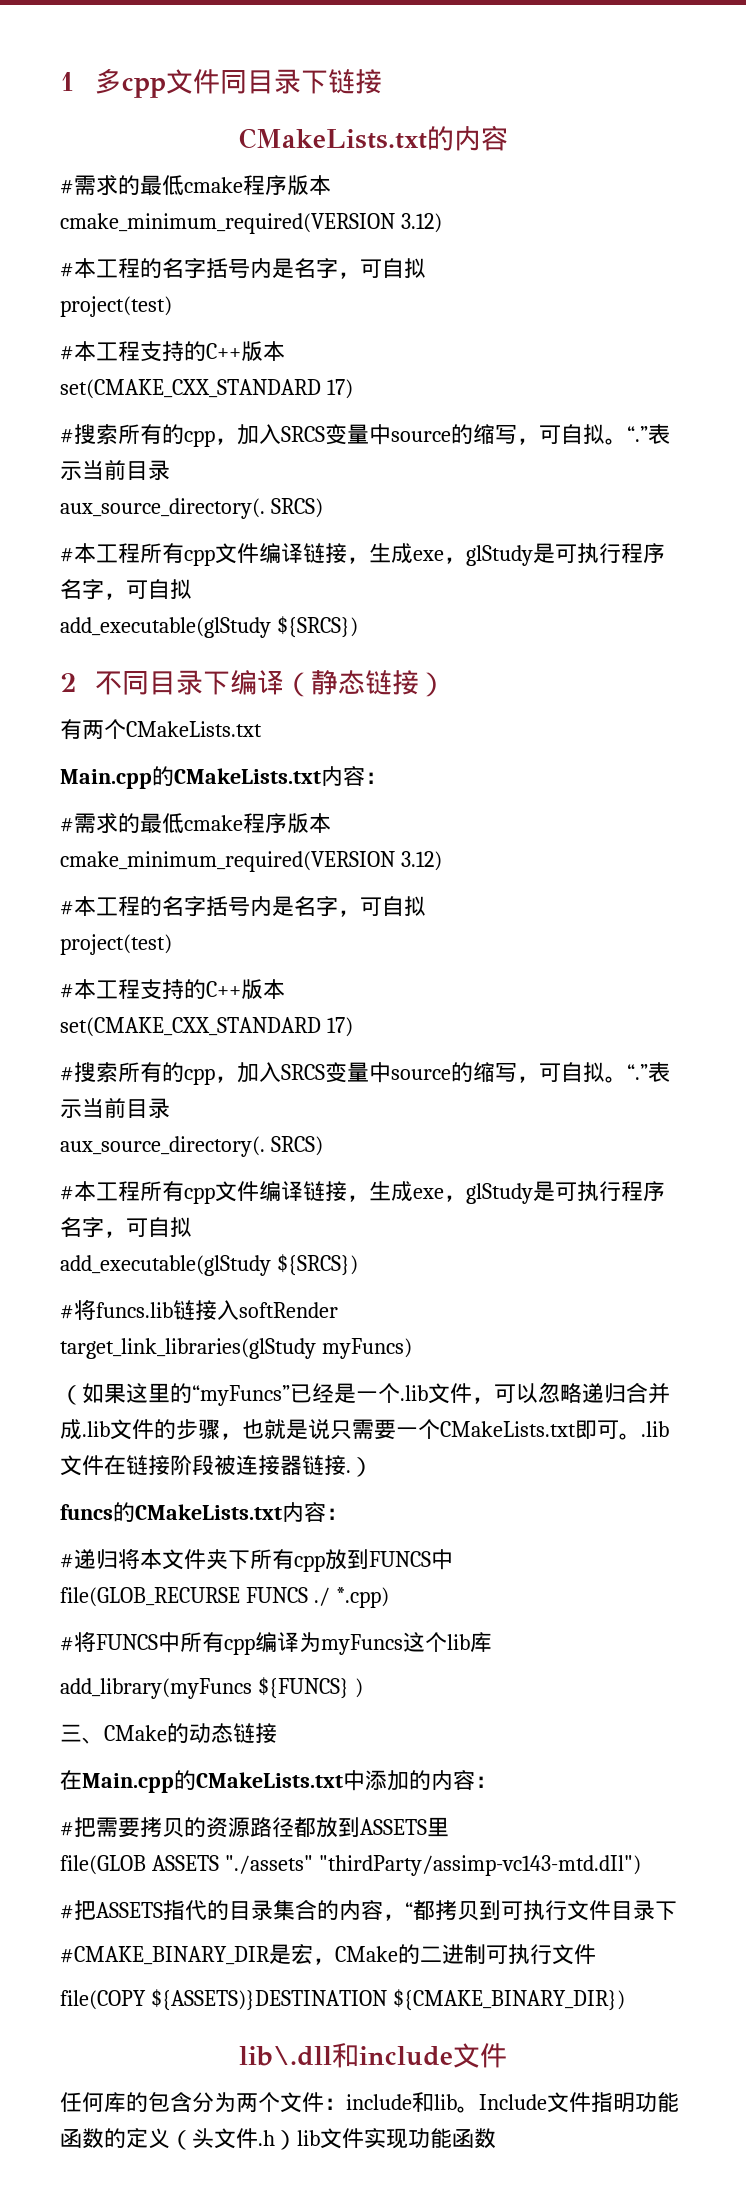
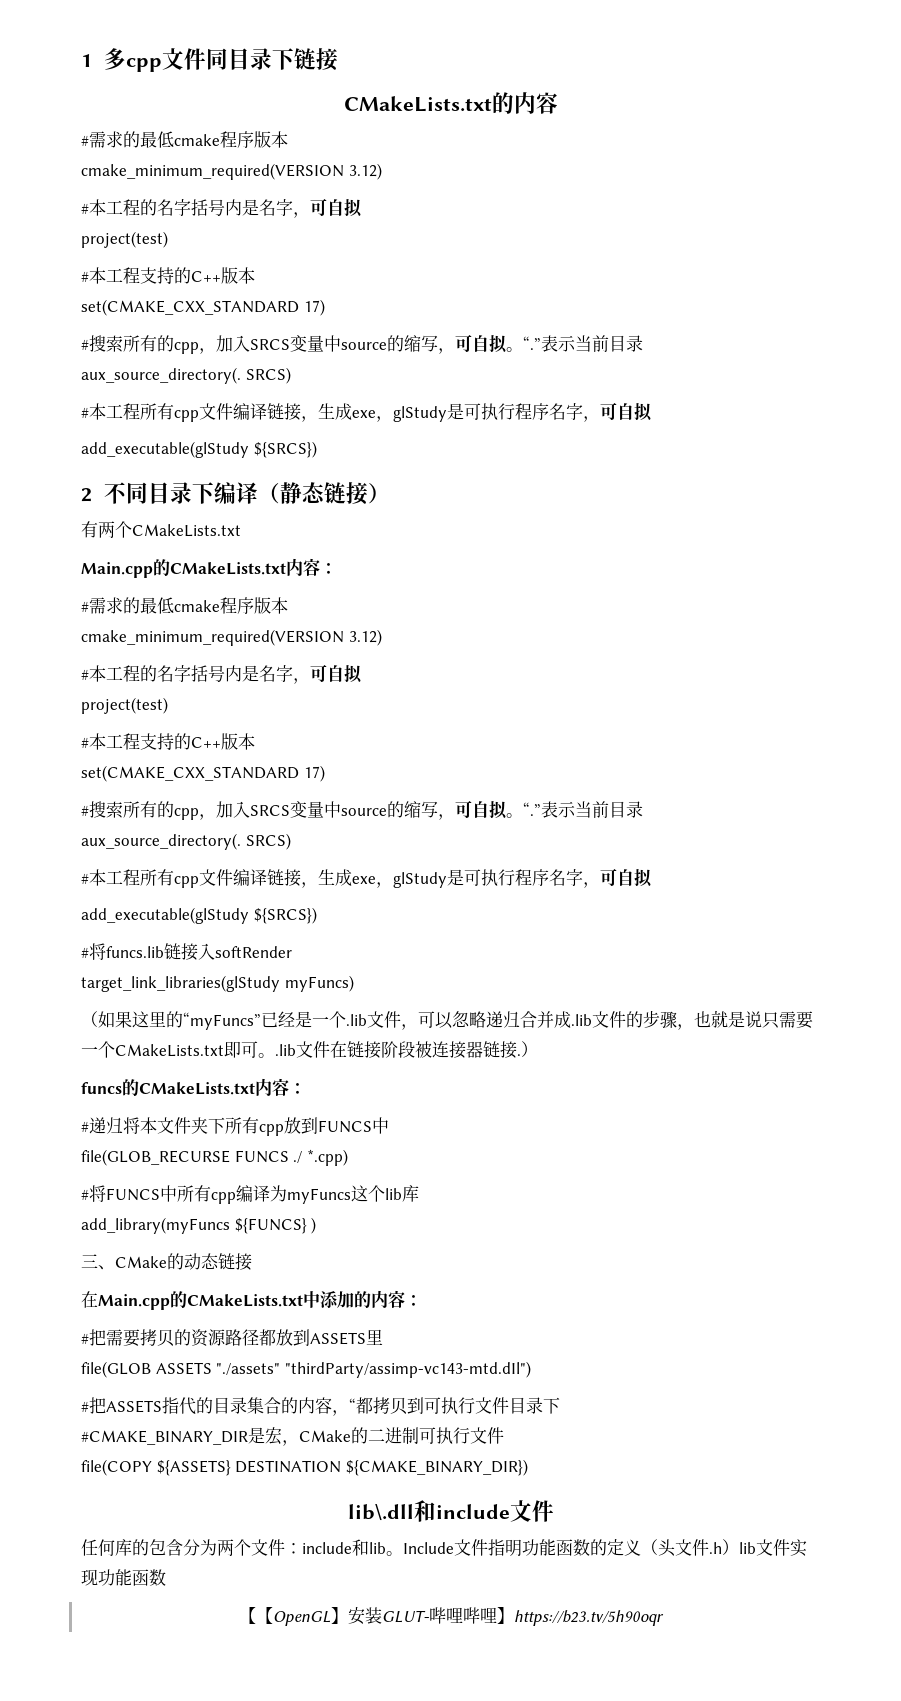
[150,1989,387,2011] ${ASSETS)}DESTINATION -> [156,1460,342,1476] ${ASSETS} DESTINATION
(496, 2138) none -> [239,1607,664,1626] // 【【OpenGL】安装GLUT-哔哩哔哩】https://b23.tv/5h90oqr

